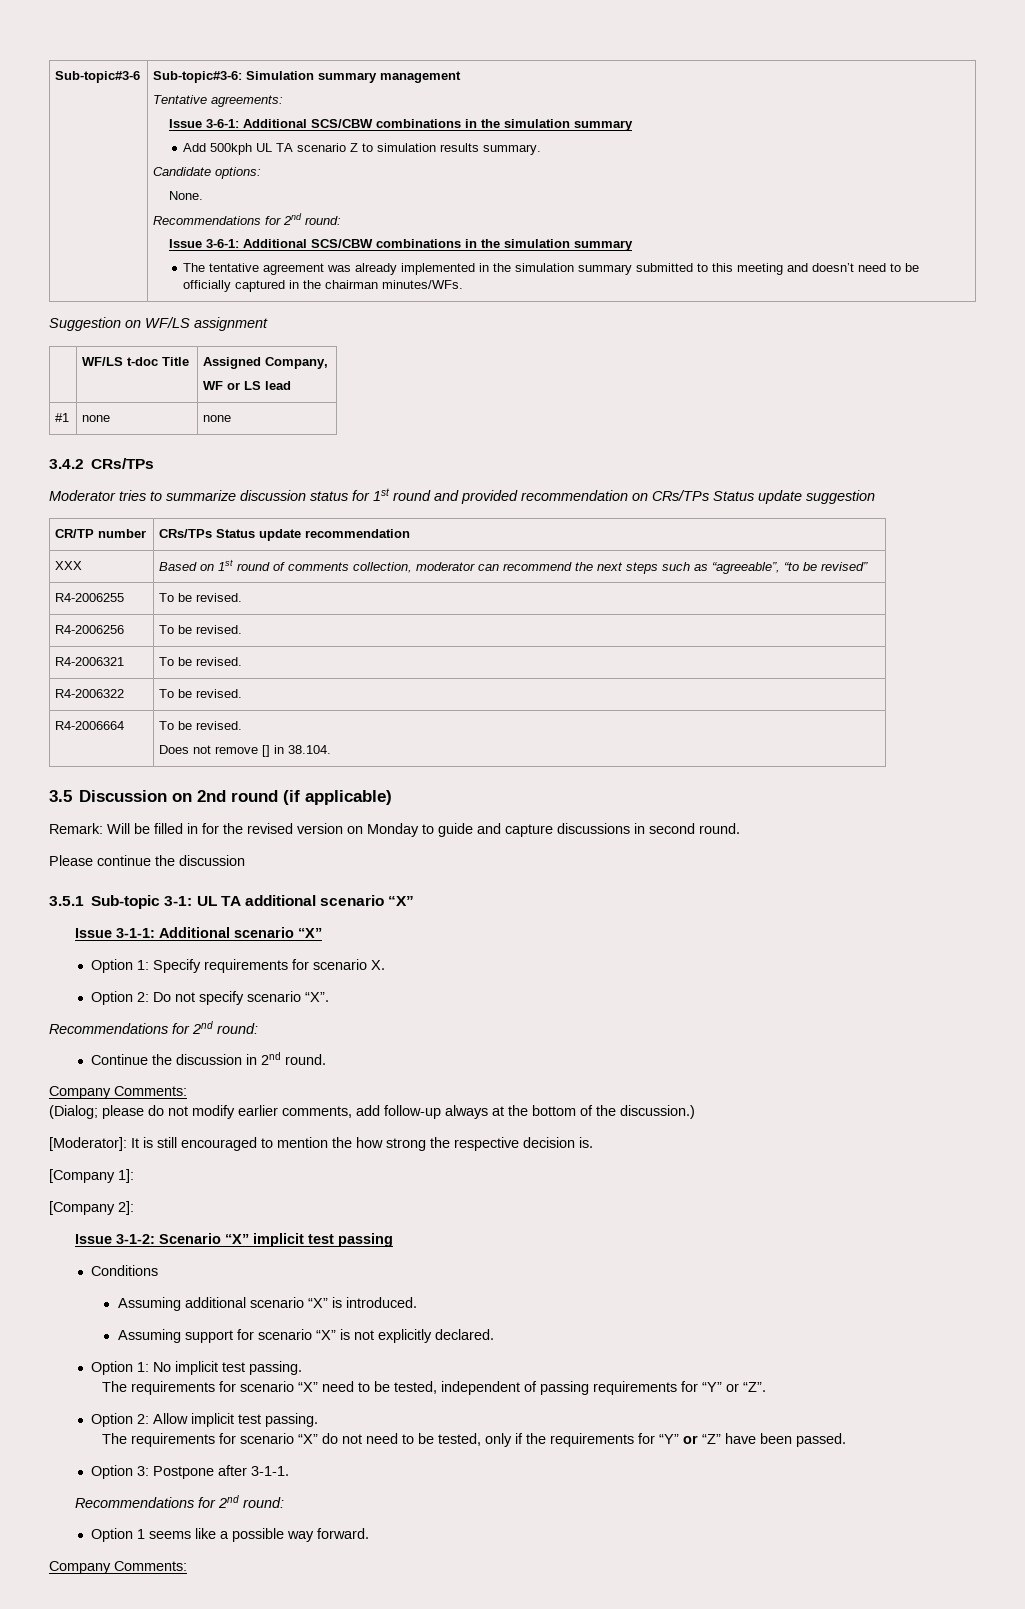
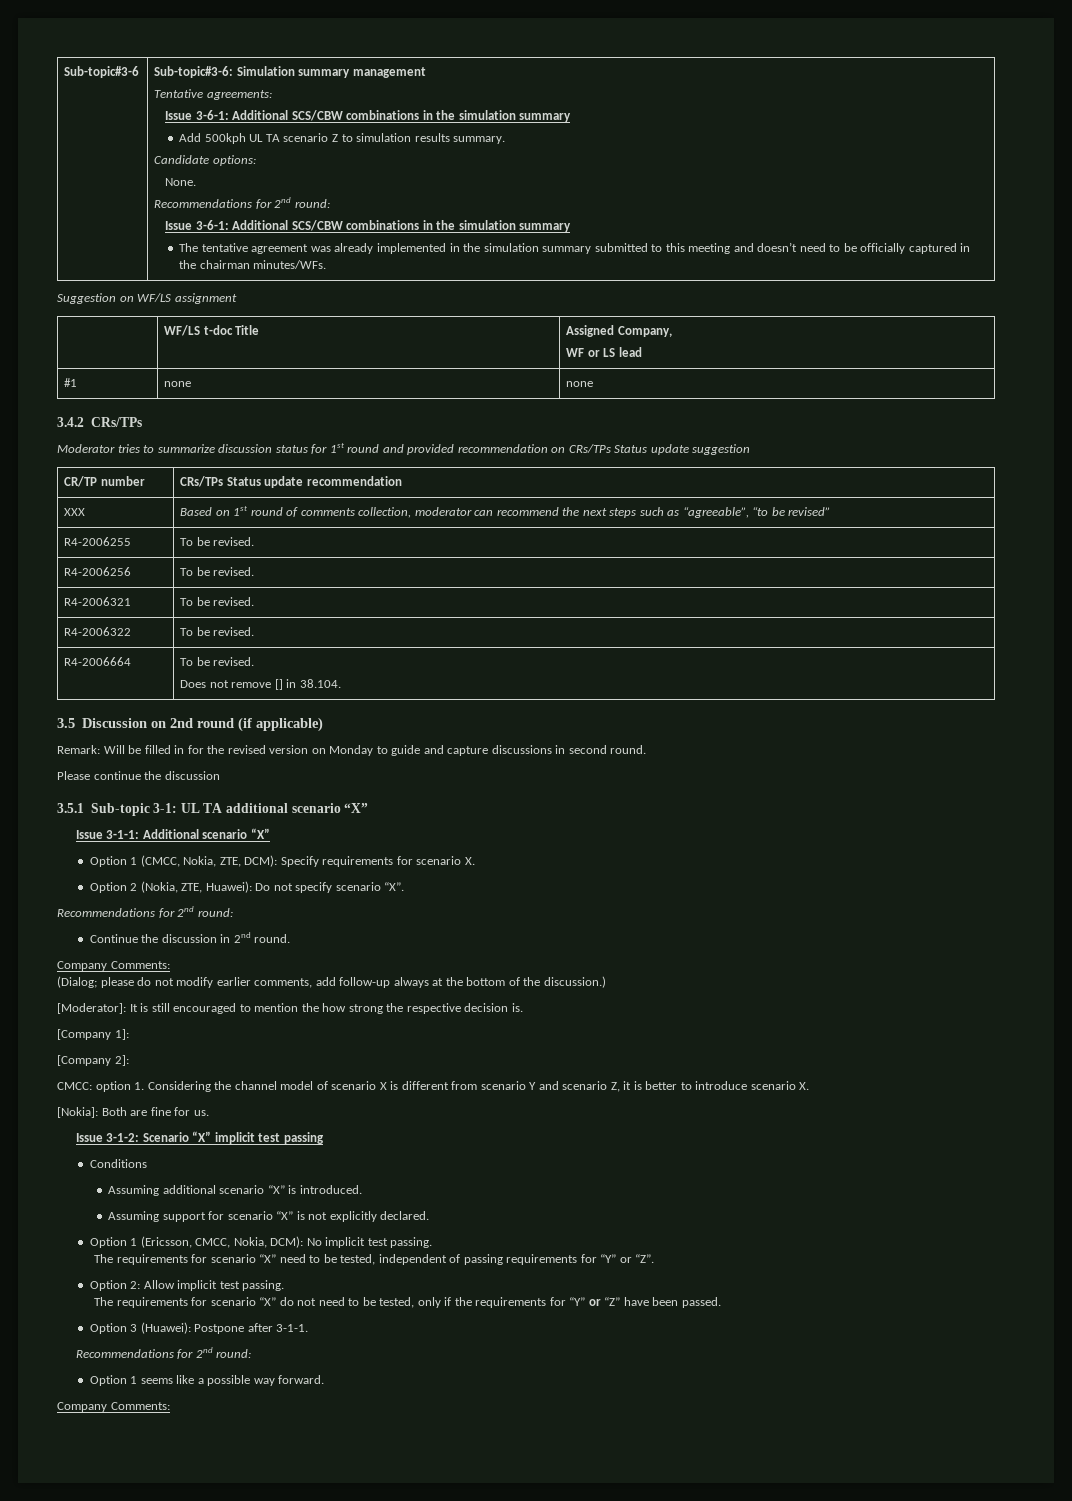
[137,960,150,970] 1: -> [130,855,278,867] 1 (CMCC, Nokia, ZTE, DCM):
[137,992,150,1002] 2: -> [130,881,252,893] 2 (Nokia, ZTE, Huawei):
(134, 1208) none -> [57,1081,810,1092] [57,1107,209,1118] // CMCC: option 1. Considering the channel model of scenario X is different from scenario Y and scenario Z, it is better to introduce scenario X. // [Nokia]: Both are fine for us.
[137,1362,150,1372] 1: -> [130,1236,304,1248] 1 (Ericsson, CMCC, Nokia, DCM):
[137,1466,150,1476] 3: -> [130,1322,191,1334] 3 (Huawei):

